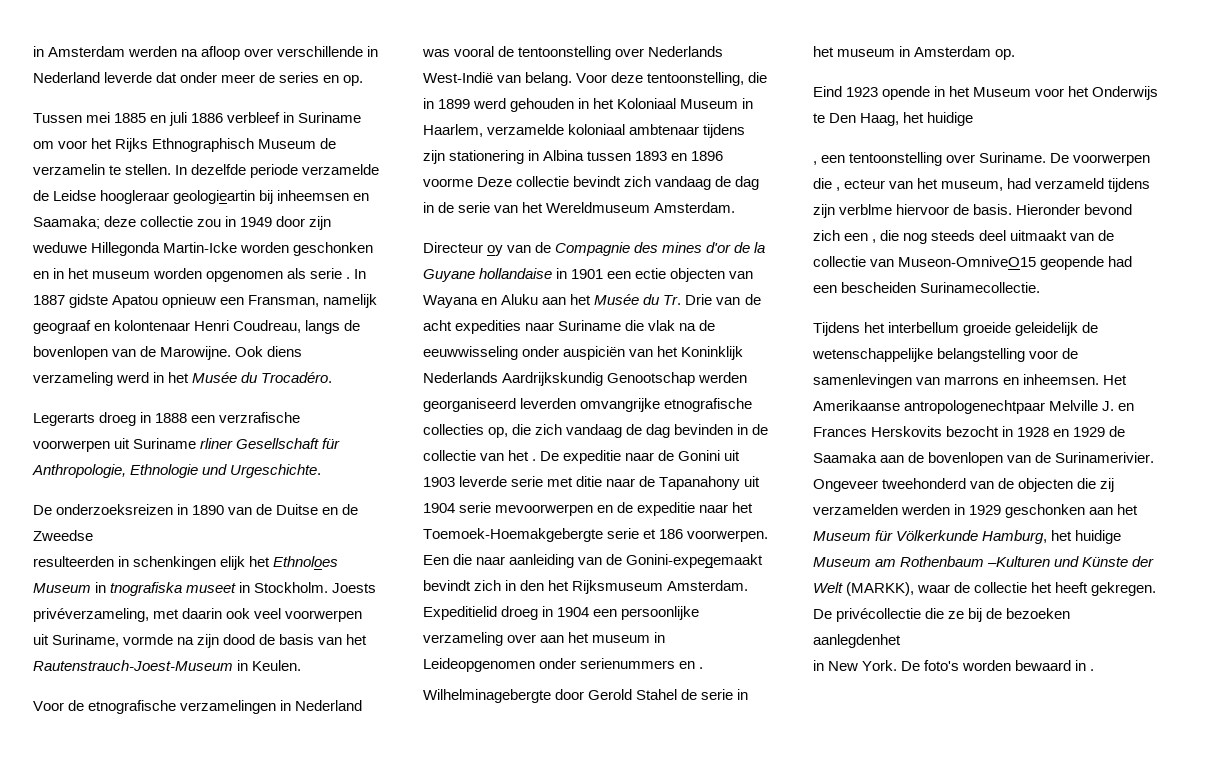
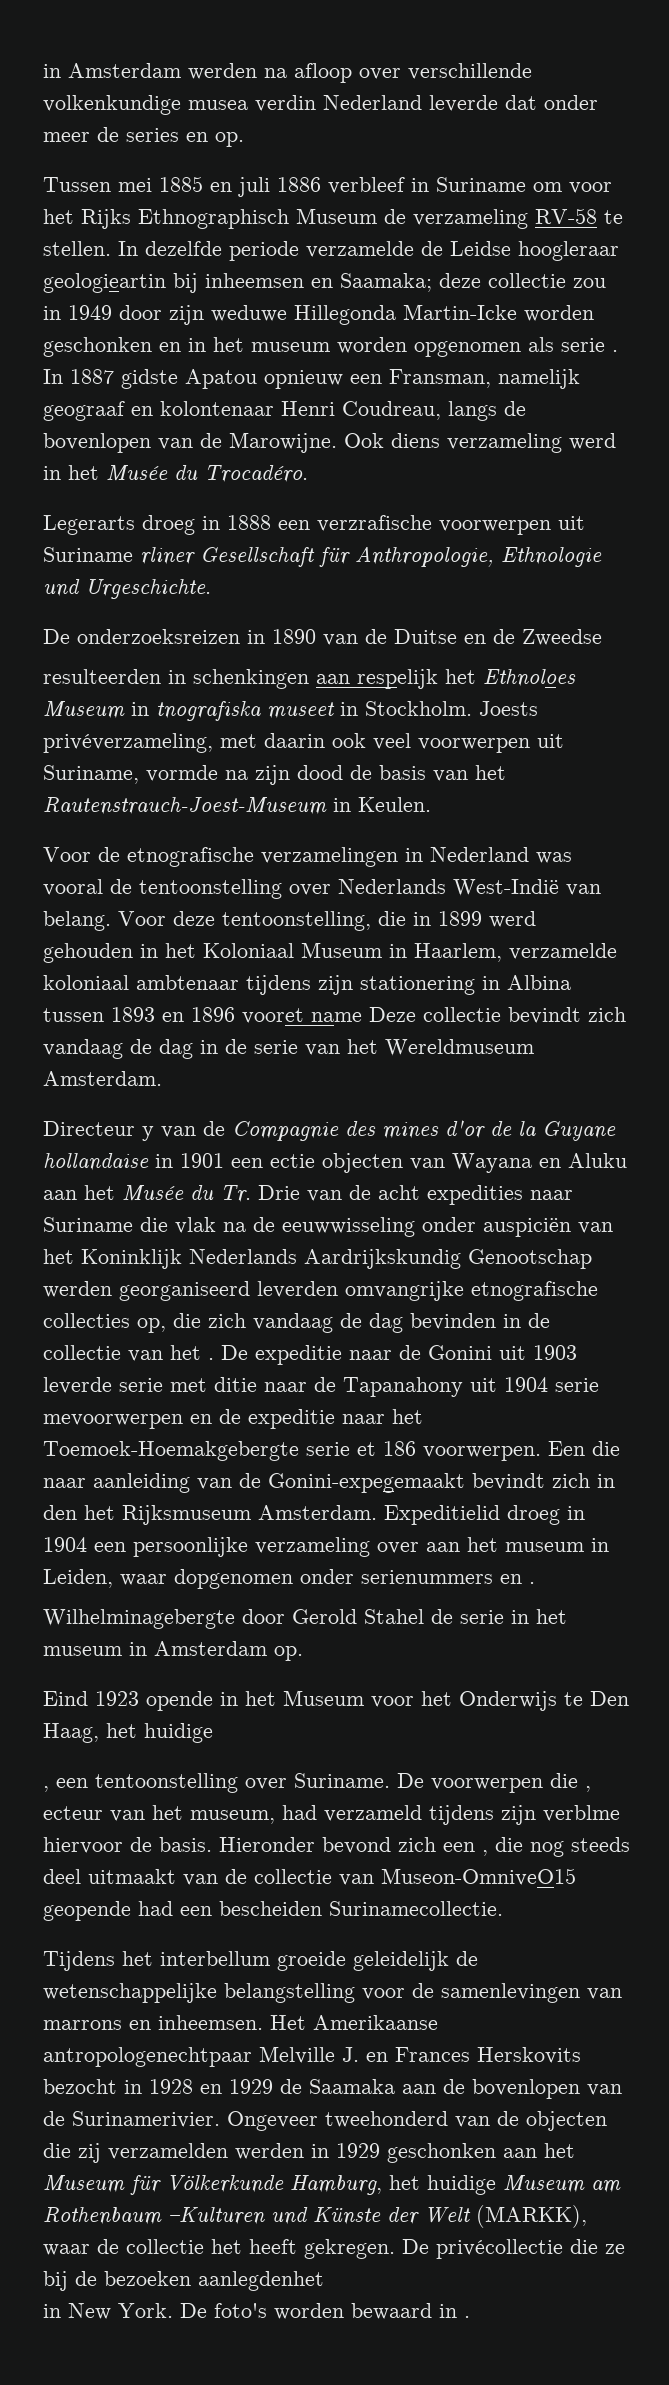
[367,46,379,57] in -> [43,95,316,115] volkenkundige musea verdin
[33,164,105,175] verzamelin -> [413,208,597,229] verzameling RV-58
[220,556,246,570] elijk -> [316,669,438,689] aan respelijk
[423,178,473,187] voorme -> [242,1008,362,1024] vooret name
[487,245,504,256] oy -> [142,1126,154,1141] y
[423,658,535,672] Leideopgenomen -> [43,1569,293,1589] Leiden, waar dopgenomen

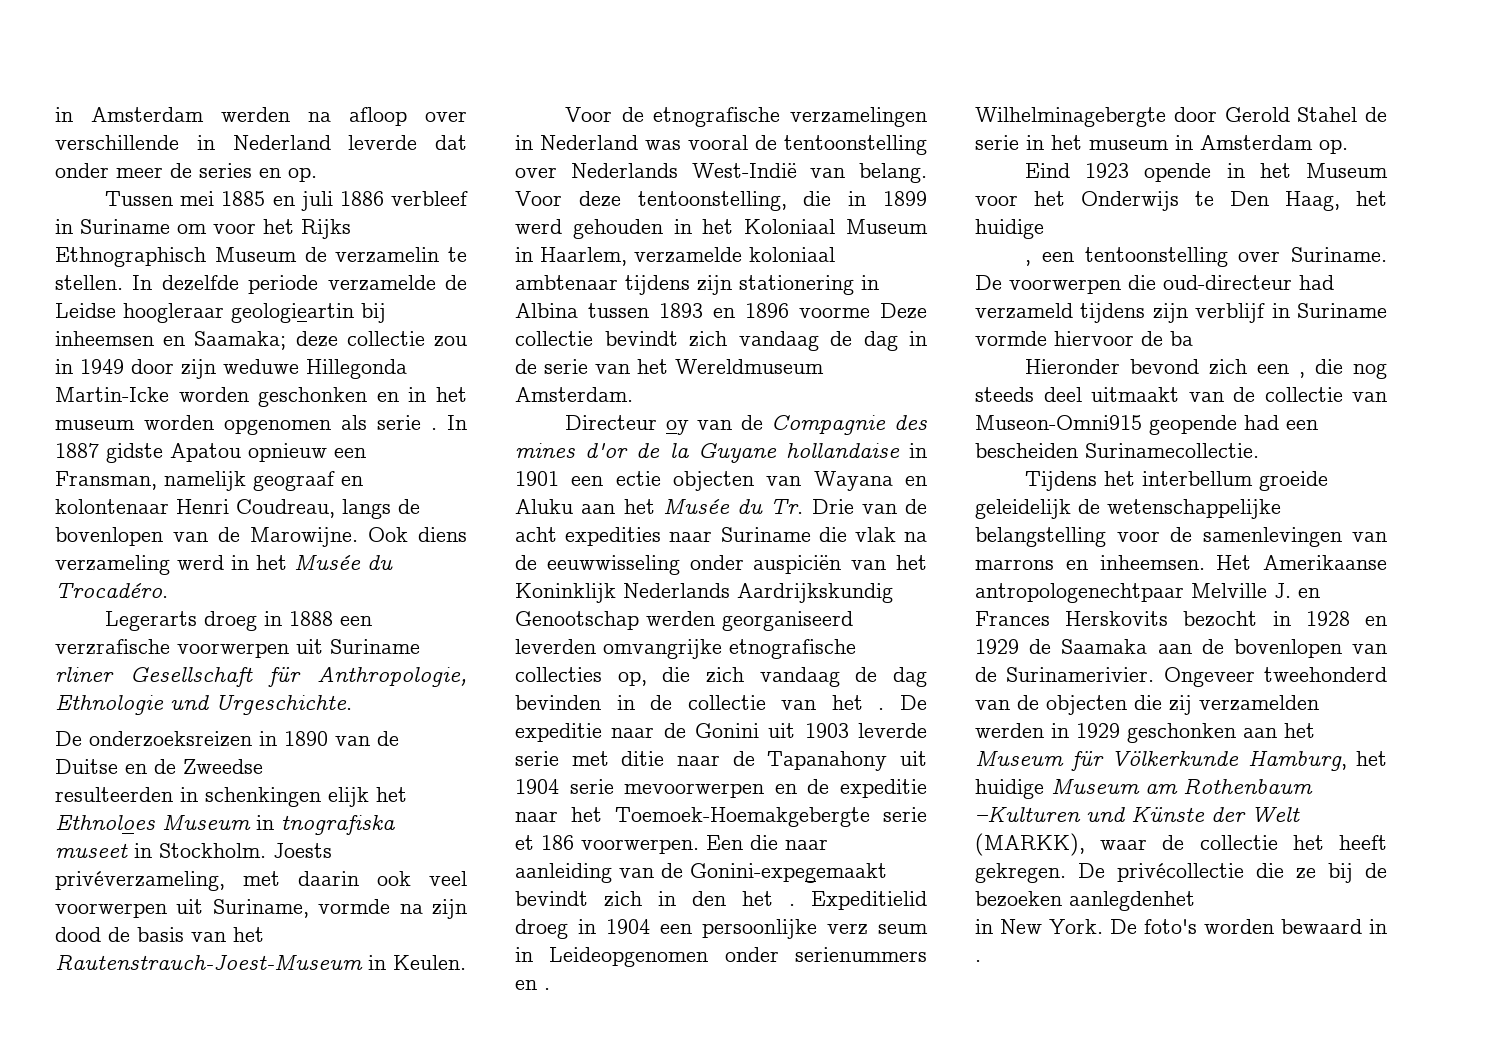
[43,95,316,115] volkenkundige musea verdin -> [196,135,215,150] in
[413,208,597,229] verzameling RV-58 -> [335,247,440,263] verzamelin
[316,669,438,689] aan respelijk -> [328,787,369,807] elijk
[242,1008,362,1024] vooret name -> [799,307,870,318] voorme
[142,1126,154,1141] y -> [665,420,689,435] oy
[122,1505,377,1525] Rijksmuseum Amsterdam. -> [789,904,795,906] .
[255,1537,609,1557] [43,1569,293,1589] verzameling over aan het museum in Leiden, waar dopgenomen -> [827,923,928,935] [515,947,709,967] verz seum in Leideopgenomen
[585,1786,591,1792] [43,1805,620,1825] , ecteur van het museum, had verzameld tijdens zijn verblme -> [1163,275,1334,290] [975,303,1387,323] [975,331,1047,346] oud-directeur had verzameld tijdens zijn verblijf in Suriname vormde
[159,1837,212,1852] basis. -> [1170,331,1193,346] ba //
[381,1868,576,1886] Museon-OmniveO15 -> [975,415,1142,430] Museon-Omni915

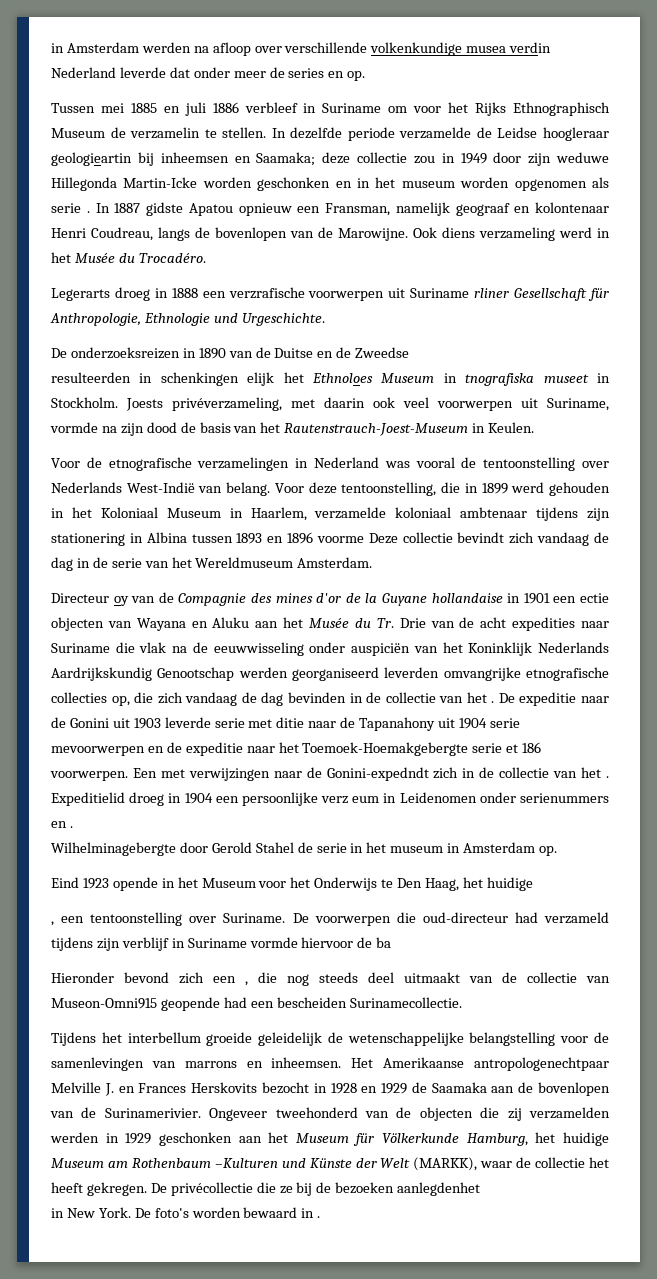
[196,135,215,150] in -> [370,42,552,56] volkenkundige musea verdin
[750,835,828,850] [515,863,887,883] [515,891,726,907] die naar aanleiding van de Gonini-expegemaakt bevindt zich in den -> [160,767,578,781] met verwijzingen naar de Gonini-expedndt zich in de collectie van
[878,924,928,934] [515,947,709,967] seum in Leideopgenomen -> [352,792,477,803] eum in Leidenomen

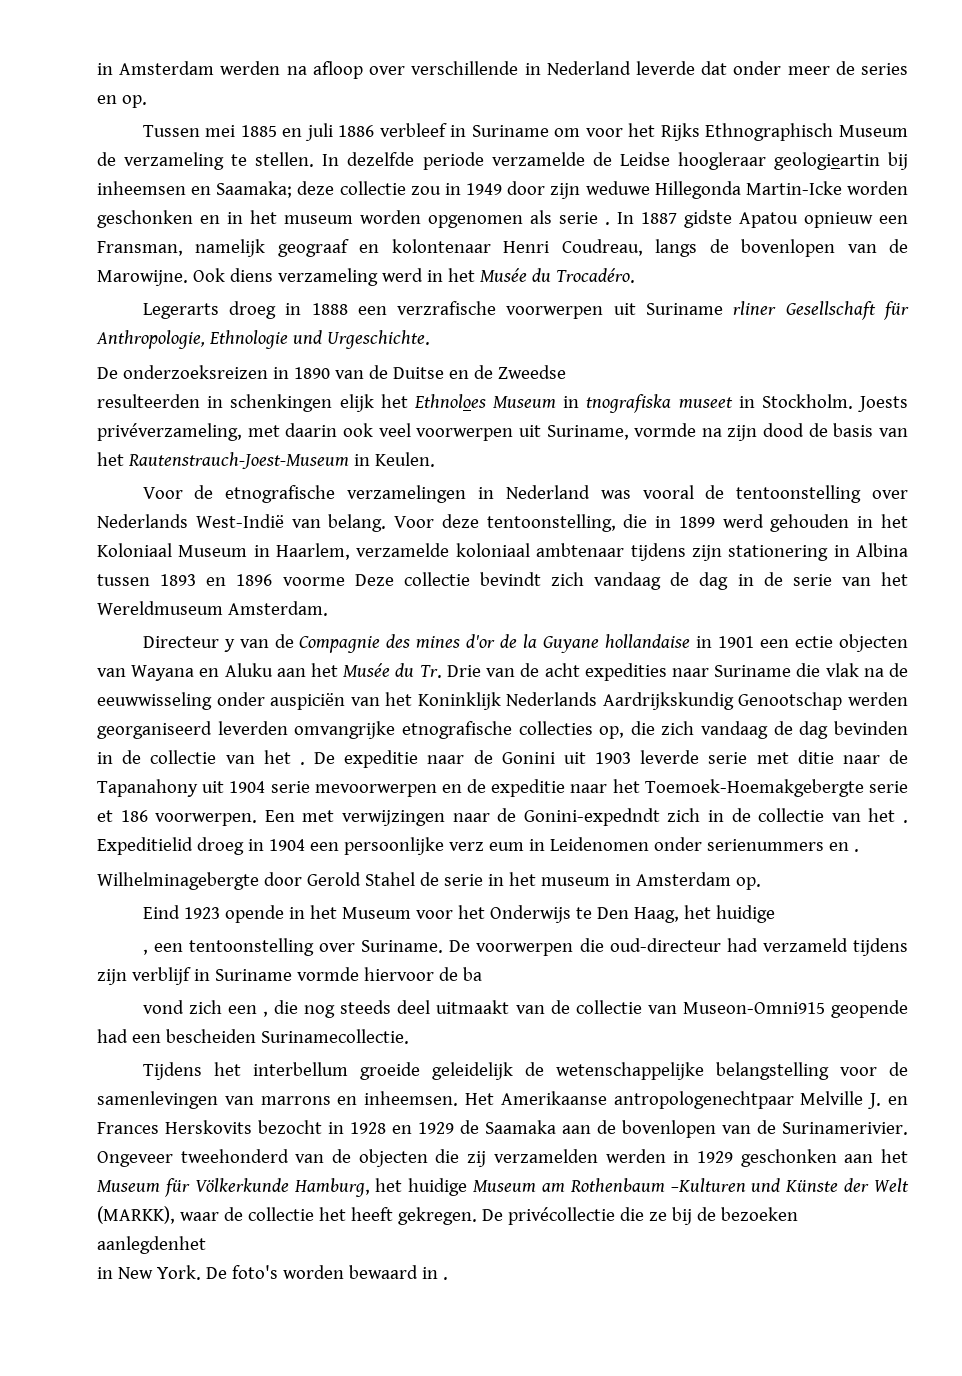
[370,42,552,56] volkenkundige musea verdin -> [524,63,541,75] in
[130,127,201,139] verzamelin -> [124,152,225,170] verzameling
[113,596,129,606] oy -> [223,639,235,652] y
[51,972,169,983] Hieronder bevond -> [142,1000,184,1014] vond

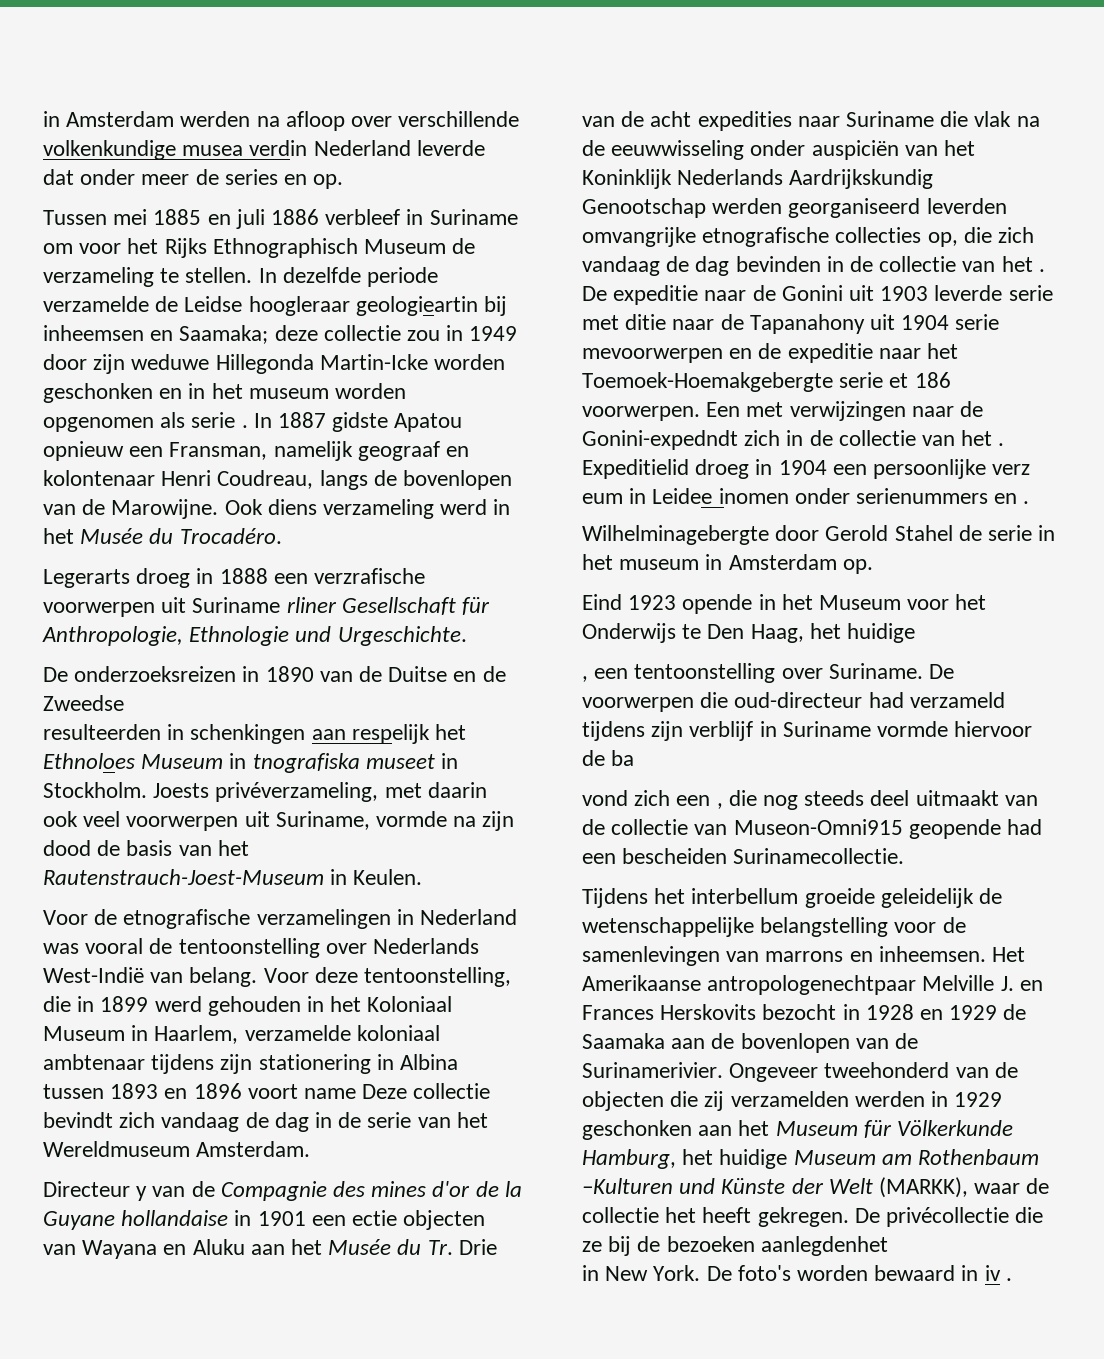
[524,63,541,75] in -> [43,140,308,160] volkenkundige musea verdin
[339,394,374,412] elijk -> [311,724,430,744] aan respelijk
[282,577,345,586] voorme -> [247,1084,357,1099] voort name
[549,837,649,851] Leidenomen -> [652,488,789,504] Leidee inomen
(438, 1273) none -> [984,1265,1001,1281] iv

